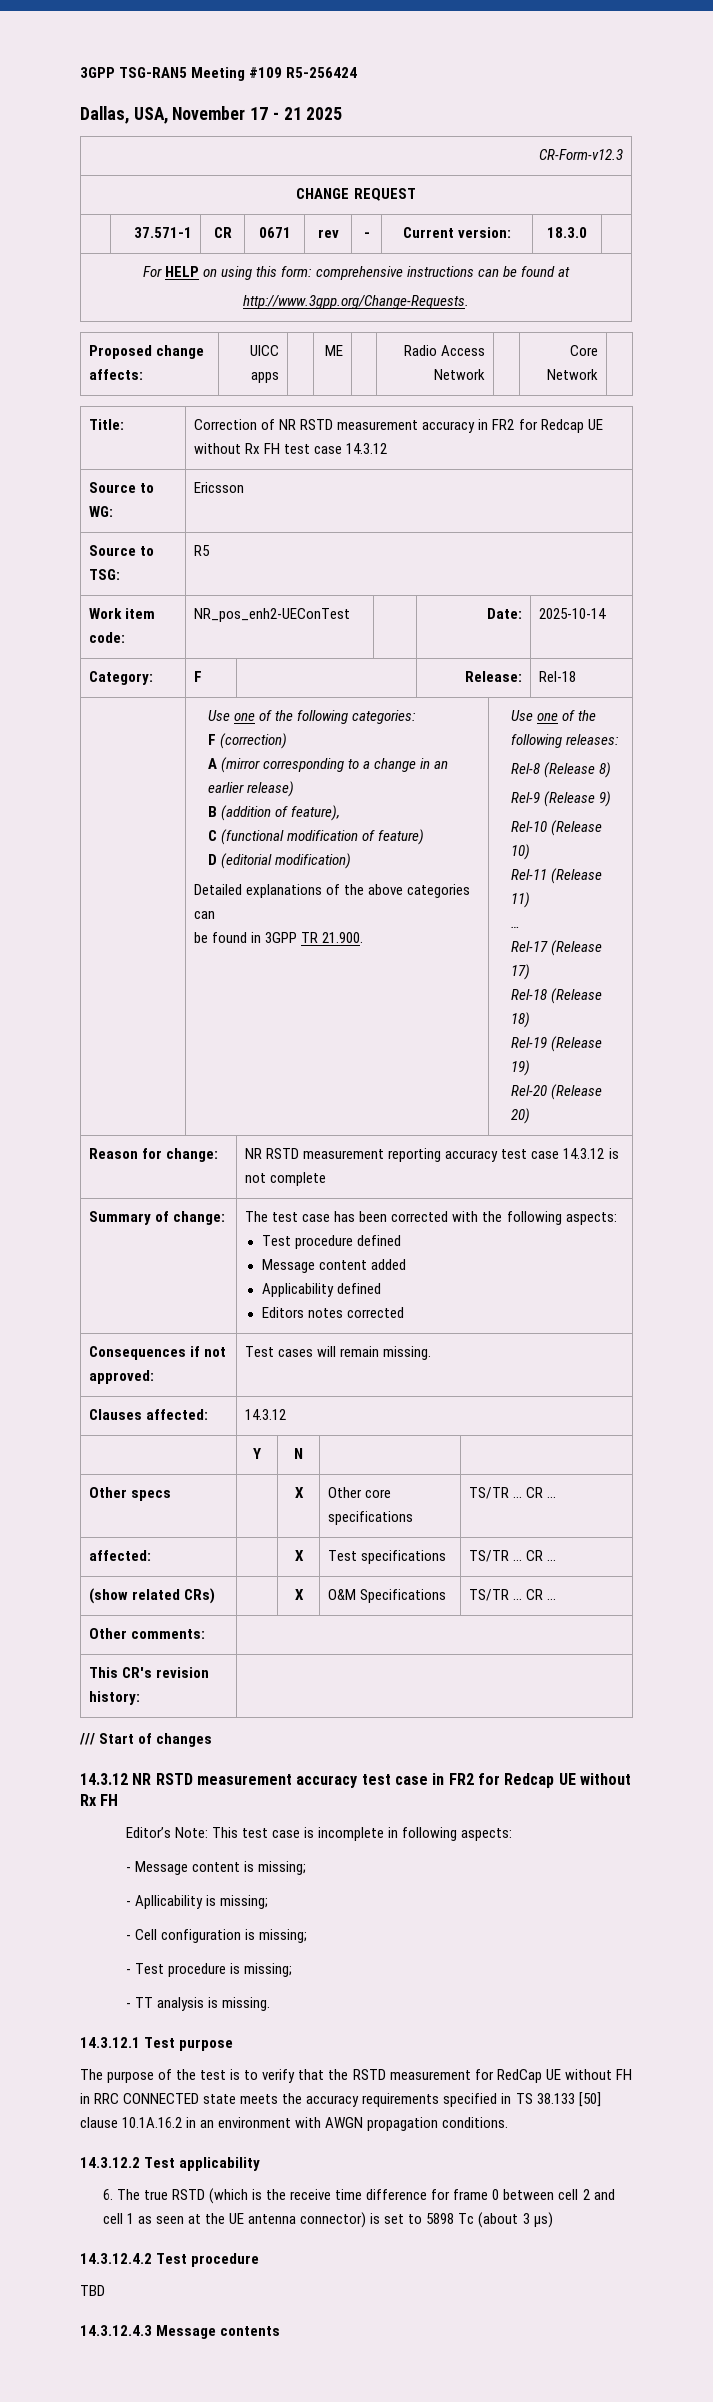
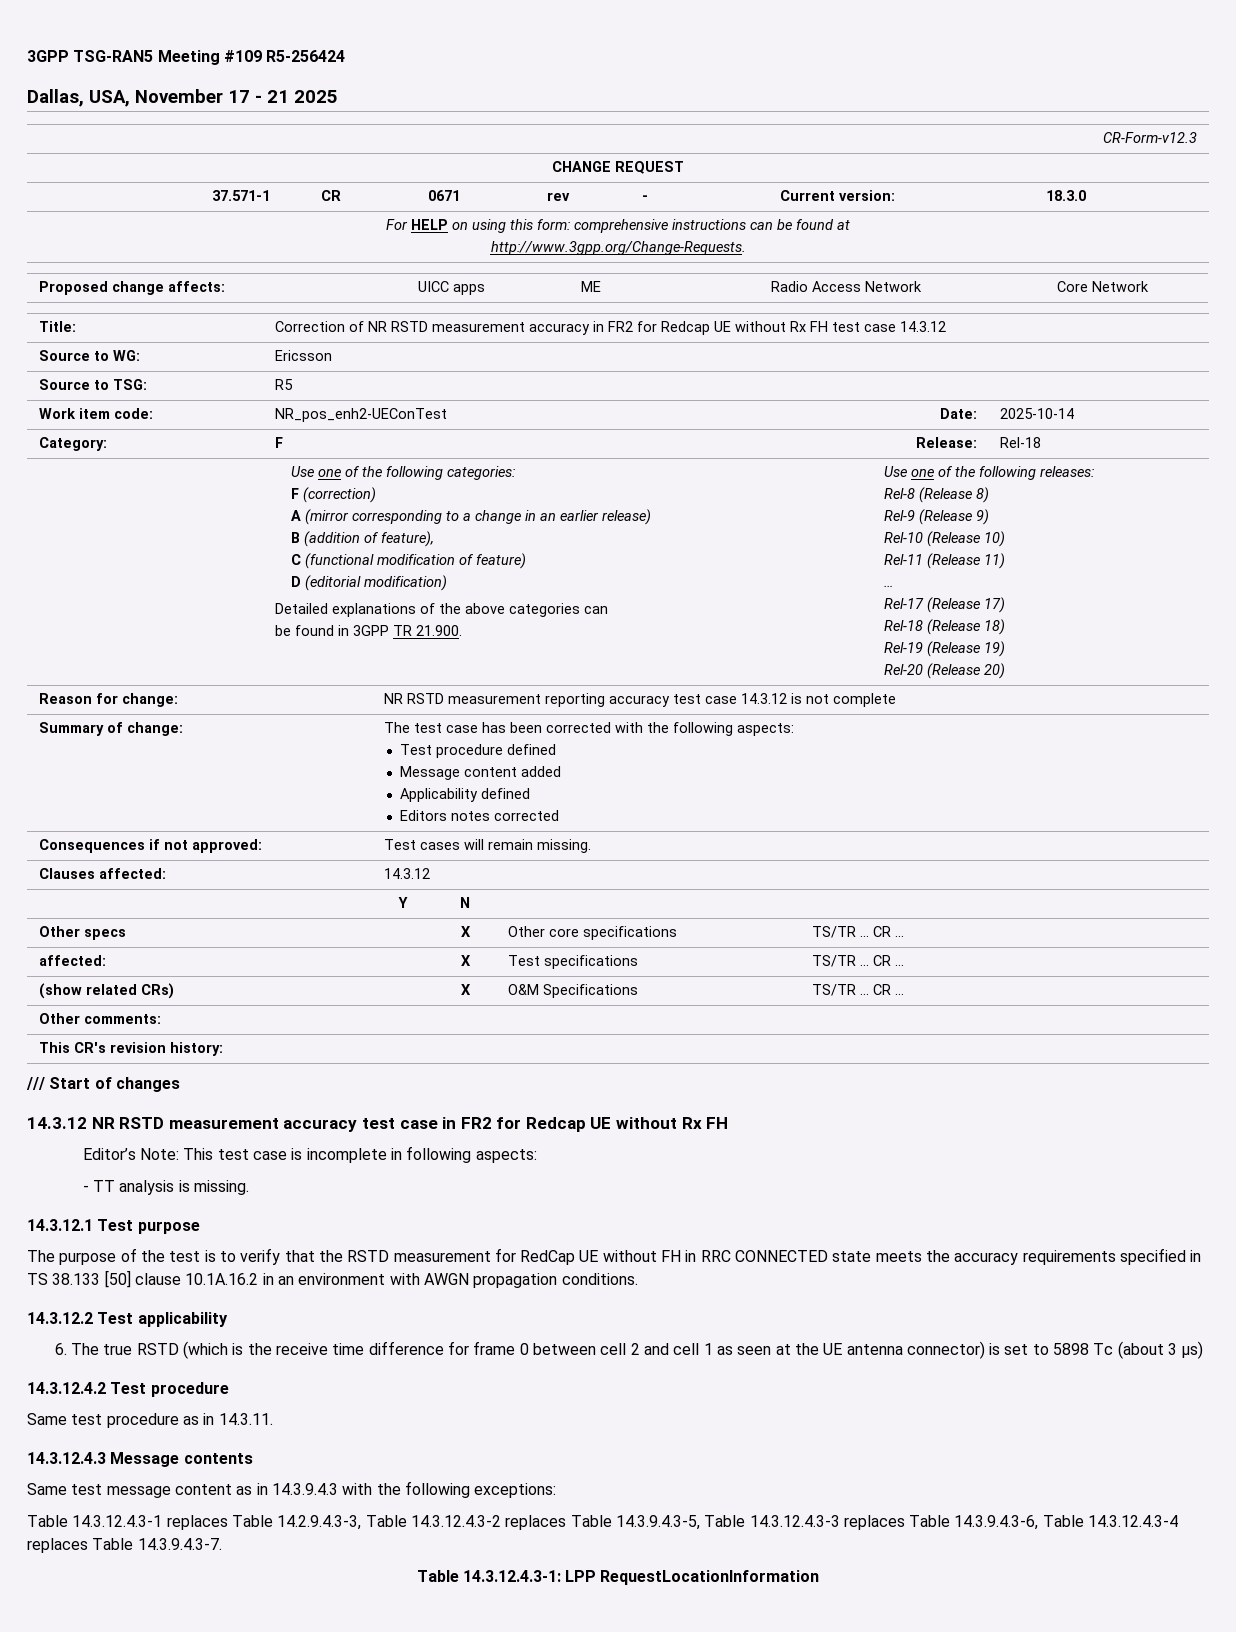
[125,1861,306,1875] [125,1895,268,1909] [125,1929,307,1943] [125,1963,292,1977] // - Message content is missing; // - Apllicability is missing; // - Cell configuration is missing; // - Test procedure is missing; -> (537, 1156) none
[80,2285,105,2296] [80,2325,281,2339] TBD // 14.3.12.4.3 Message contents -> [27,1413,273,1428] [27,1452,253,1467] [27,1481,557,1498] [27,1515,1179,1530] [27,1538,222,1553] [416,1570,820,1585] Same test procedure as in 14.3.11. // 14.3.12.4.3 Message contents // Same test message content as in 14.3.9.4.3 with the following exceptions: // Table 14.3.12.4.3-1 replaces Table 14.2.9.4.3-3, Table 14.3.12.4.3-2 replaces Table 14.3.9.4.3-5, Table 14.3.12.4.3-3 replaces Table 14.3.9.4.3-6, Table 14.3.12.4.3-4 replaces Table 14.3.9.4.3-7. // Table 14.3.12.4.3-1: LPP RequestLocationInformation

